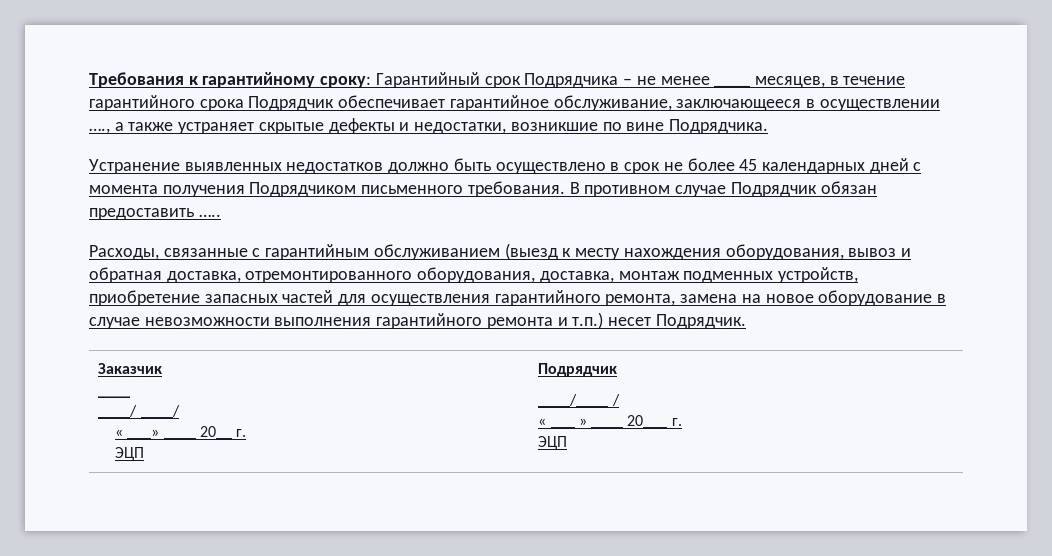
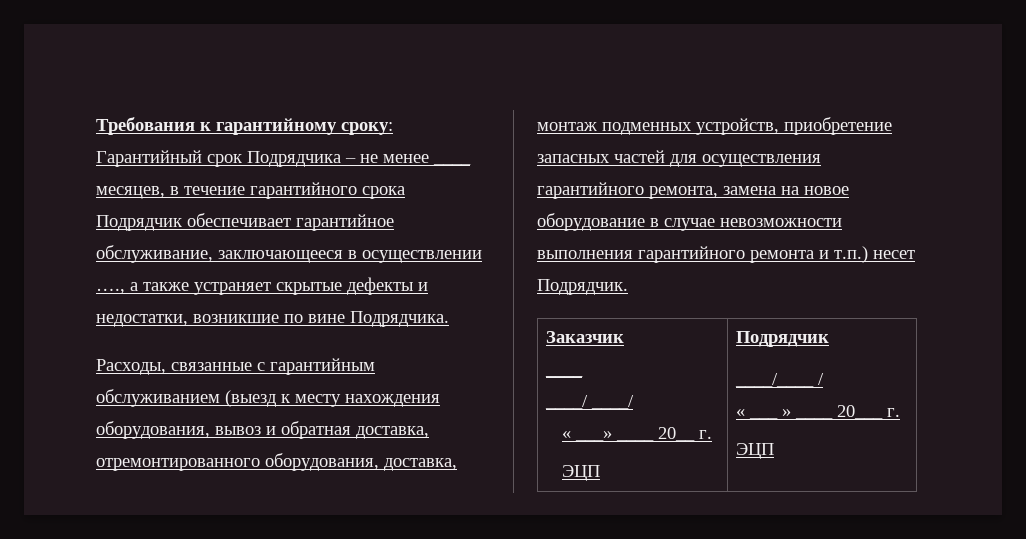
[89,158,922,174] [89,181,877,197] [89,208,221,220] // Устранение выявленных недостатков должно быть осуществлено в срок не более 45 календарных дней с момента получения Подрядчиком письменного требования. В противном случае Подрядчик обязан предоставить ….. -> (449, 319) none

